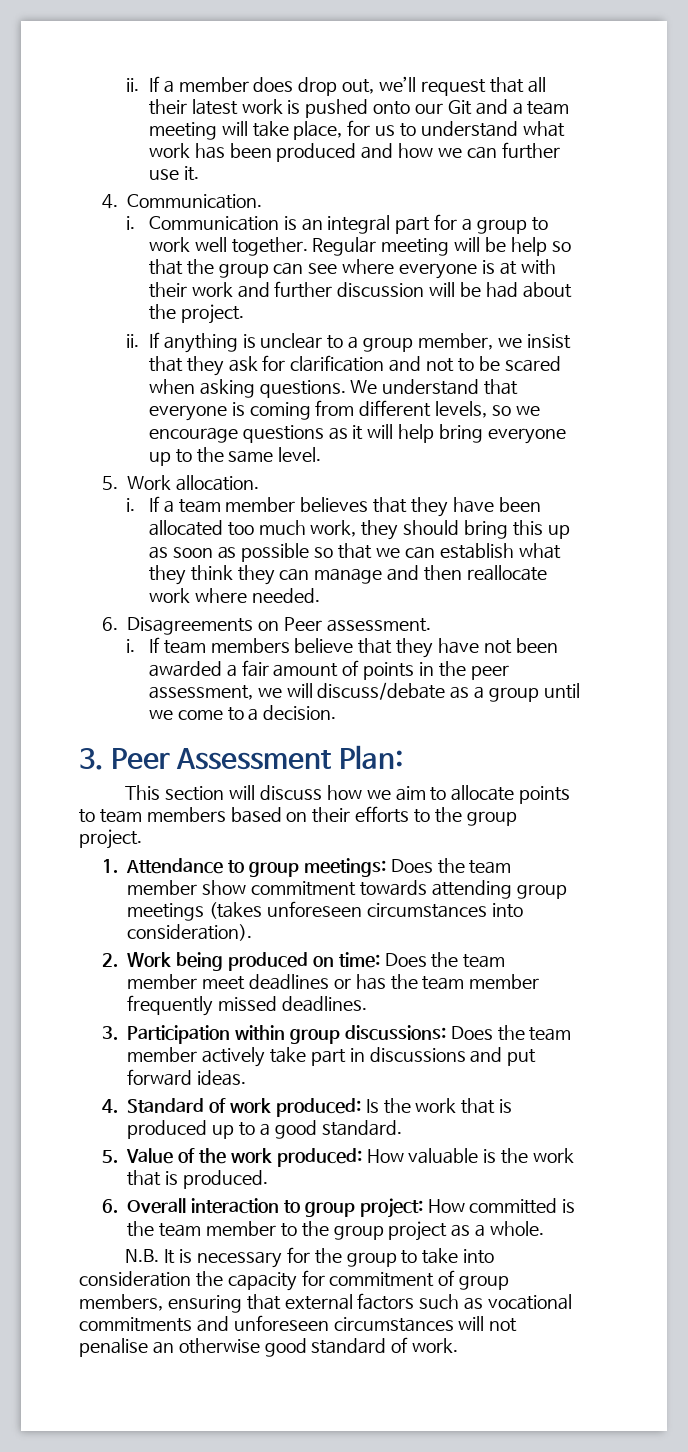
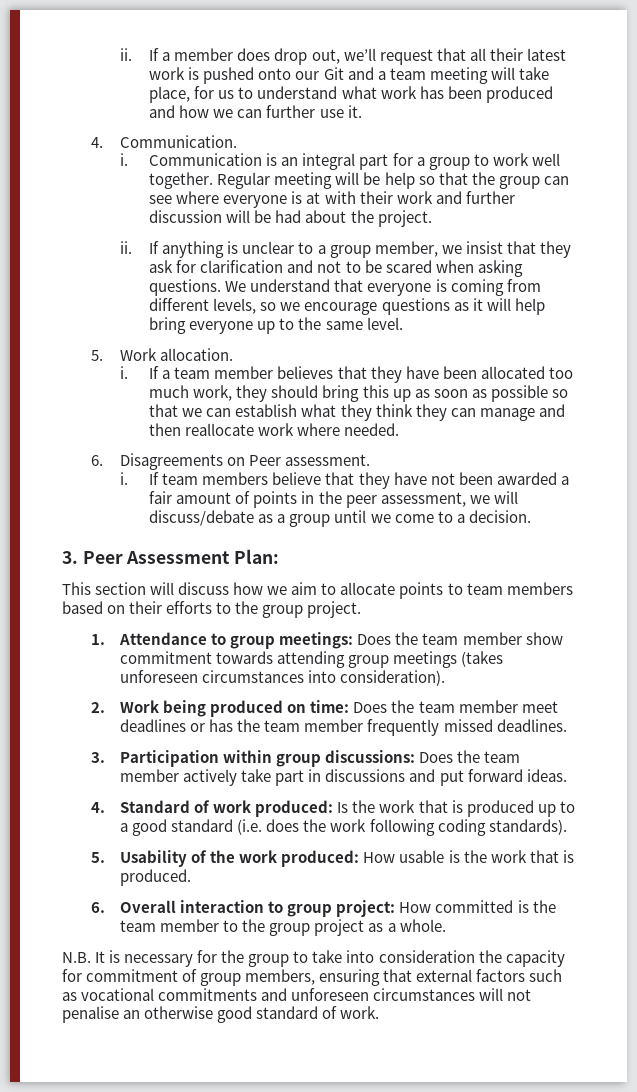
[321,1120,402,1136] [102,1148,174,1164] standard. // 5. Value -> [171,819,567,836] [91,850,188,867] standard (i.e. does the work following coding standards). // 5. Usability
[408,1148,479,1164] valuable -> [399,850,445,863] usable

